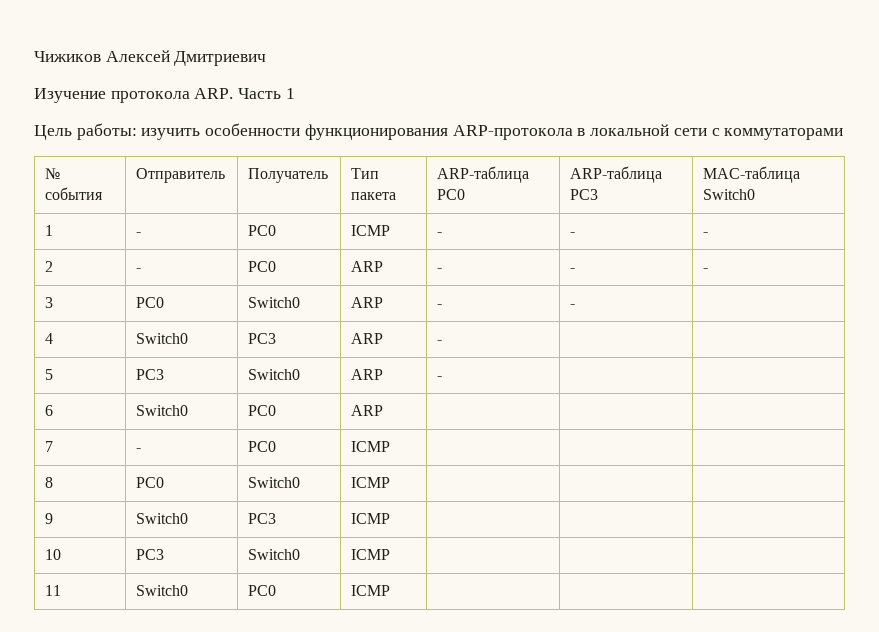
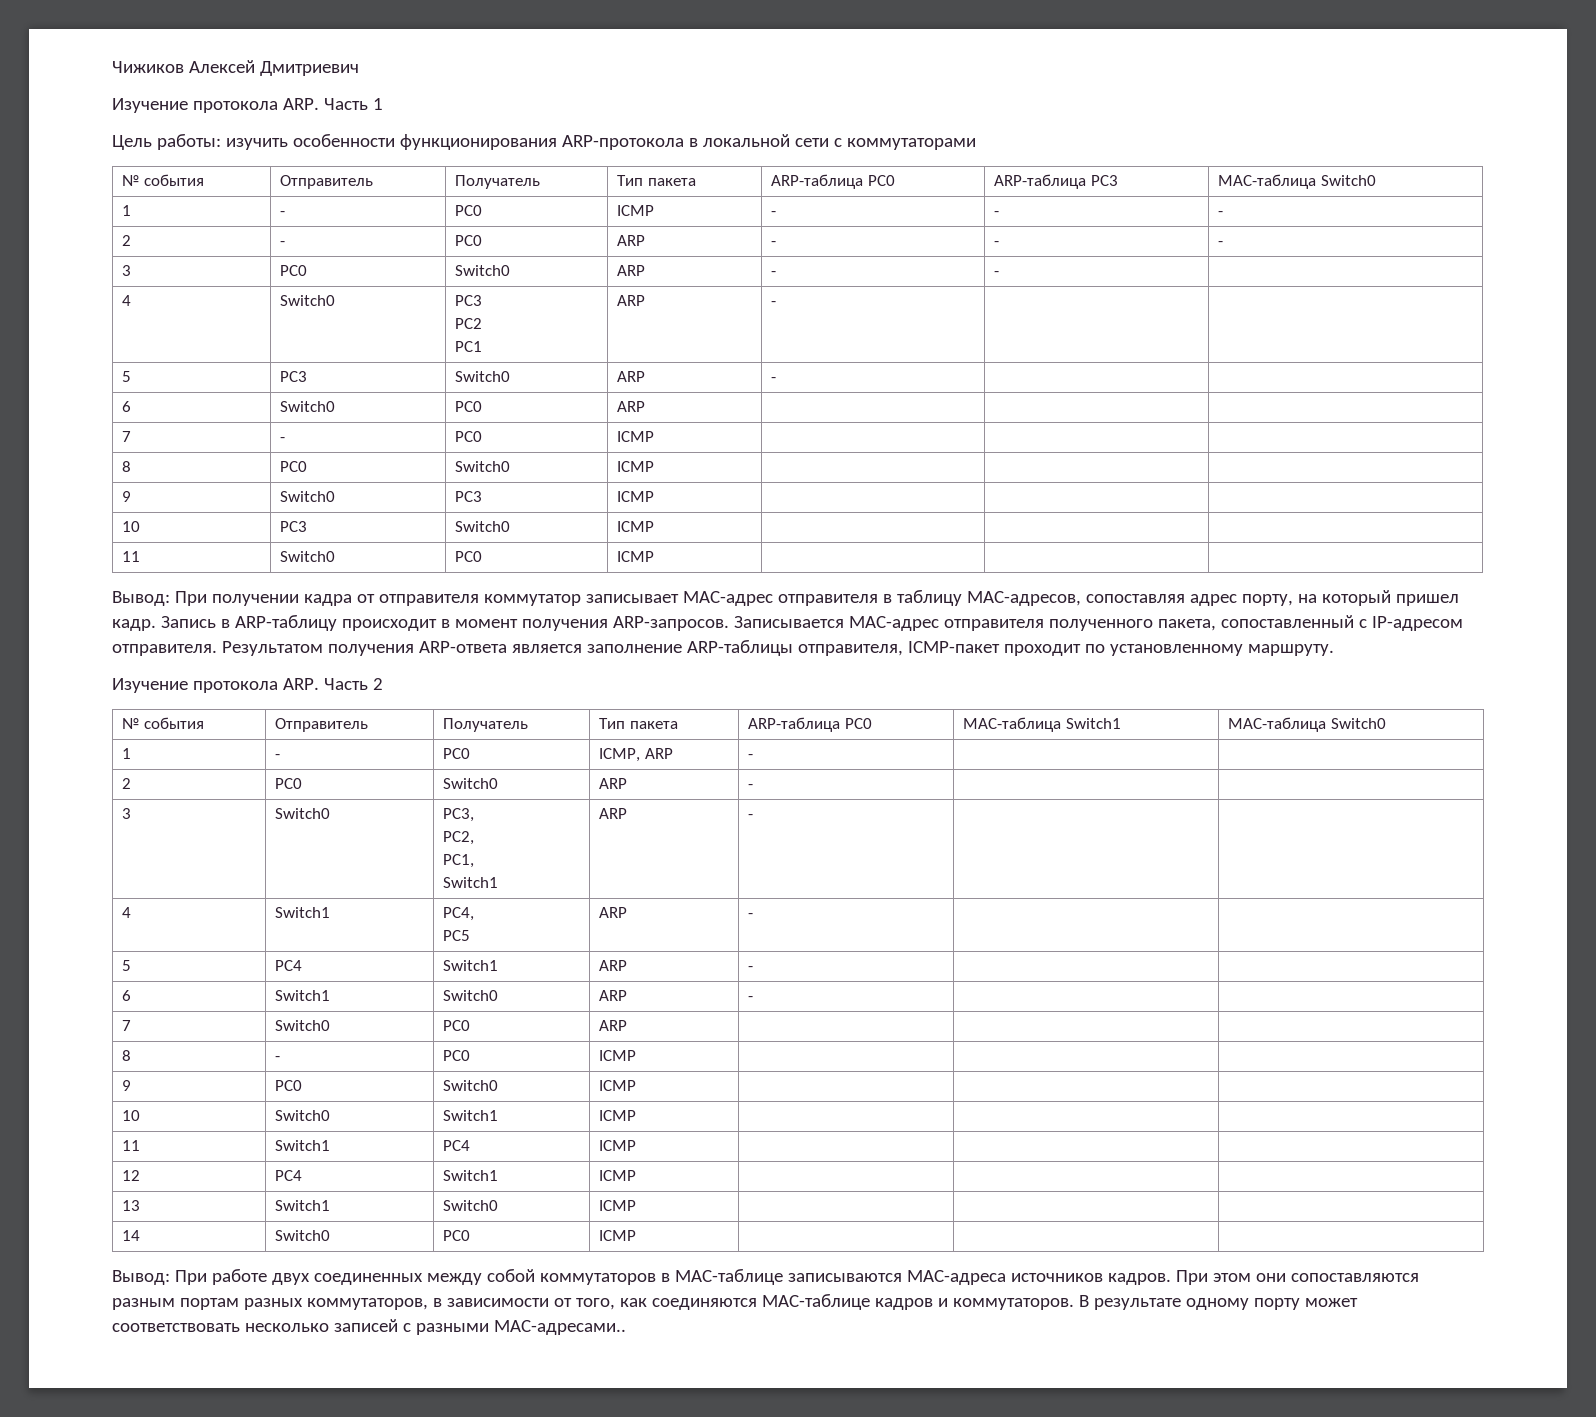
(276, 338) none -> [455,318,483,329] [455,341,483,352] // PC2 // PC1
(390, 590) none -> [112,590,1459,606] [112,615,1463,631] [112,640,1334,656] [112,678,383,693] [122,717,204,729] [275,718,369,732] [443,718,529,732] [599,718,678,729] [748,717,872,732] [963,717,1121,732] [1228,717,1386,732] [122,748,132,759] [275,754,281,759] [443,748,471,759] [599,748,673,762] [748,754,754,759] [122,778,132,789] [275,778,303,789] [443,778,499,789] [599,778,628,789] [748,784,754,789] [122,808,132,819] [275,808,331,819] [443,808,475,822] [443,831,475,845] [443,854,475,868] [443,877,499,888] [599,808,628,819] [748,814,754,819] [122,907,132,918] [275,907,331,918] [443,907,475,921] [443,930,471,941] [599,907,628,918] [748,913,754,918] [122,960,132,971] [275,960,303,971] [443,960,499,971] [599,960,628,971] [748,966,754,971] [122,990,132,1001] [275,990,331,1001] [443,990,499,1001] [599,990,628,1001] [748,996,754,1001] [122,1020,132,1031] [275,1020,331,1031] [443,1020,471,1031] [599,1020,628,1031] [122,1050,132,1061] [275,1056,281,1061] [443,1050,471,1061] [599,1050,637,1061] [122,1080,132,1091] [275,1080,303,1091] [443,1080,499,1091] [599,1080,637,1091] [122,1110,141,1121] [275,1110,331,1121] [443,1110,499,1121] [599,1110,637,1121] [122,1140,141,1151] [275,1140,331,1151] [443,1140,471,1151] [599,1140,637,1151] [122,1170,141,1181] [275,1170,303,1181] [443,1170,499,1181] [599,1170,637,1181] [122,1200,141,1211] [275,1200,331,1211] [443,1200,499,1211] [599,1200,637,1211] [122,1230,141,1241] [275,1230,331,1241] [443,1230,471,1241] [599,1230,637,1241] [112,1269,1419,1285] [112,1294,1358,1310] [112,1319,626,1335] // Вывод: При получении кадра от отправителя коммутатор записывает MAC-адрес отправителя в таблицу MAC-адресов, сопоставляя адрес порту, на который пришел кадр. Запись в ARP-таблицу происходит в момент получения ARP-запросов. Записывается MAC-адрес отправителя полученного пакета, сопоставленный с IP-адресом отправителя. Результатом получения ARP-ответа является заполнение ARP-таблицы отправителя, ICMP-пакет проходит по установленному маршруту. // Изучение протокола ARP. Часть 2 // № события | Отправитель | Получатель | Тип пакета | ARP-таблица PC0 | МАС-таблица Switch1 | МАС-таблица Switch0 // 1 | - | PC0 | ICMP, ARP | - | | // 2 | PC0 | Switch0 | ARP | - | | // 3 | Switch0 | PC3, // PC2, // PC1, // Switch1 | ARP | - | | // 4 | Switch1 | PC4, // PC5 | ARP | - | | // 5 | PC4 | Switch1 | ARP | - | | // 6 | Switch1 | Switch0 | ARP | - | | // 7 | Switch0 | PC0 | ARP | | | // 8 | - | PC0 | ICMP | | | // 9 | PC0 | Switch0 | ICMP | | | // 10 | Switch0 | Switch1 | ICMP | | | // 11 | Switch1 | PC4 | ICMP | | | // 12 | PC4 | Switch1 | ICMP | | | // 13 | Switch1 | Switch0 | ICMP | | | // 14 | Switch0 | PC0 | ICMP | | | // Вывод: При работе двух соединенных между собой коммутаторов в MAC-таблице записываются MAC-адреса источников кадров. При этом они сопоставляются разным портам разных коммутаторов, в зависимости от того, как соединяются MAC-таблице кадров и коммутаторов. В результате одному порту может соответствовать несколько записей с разными MAC-адресами..

